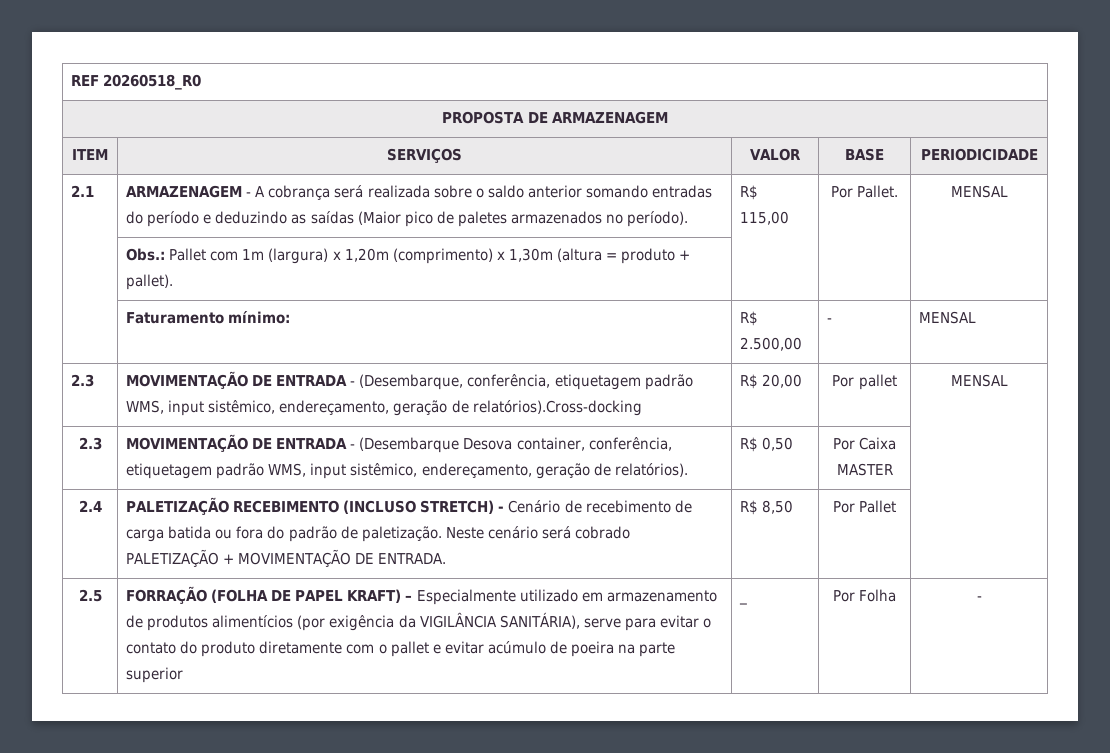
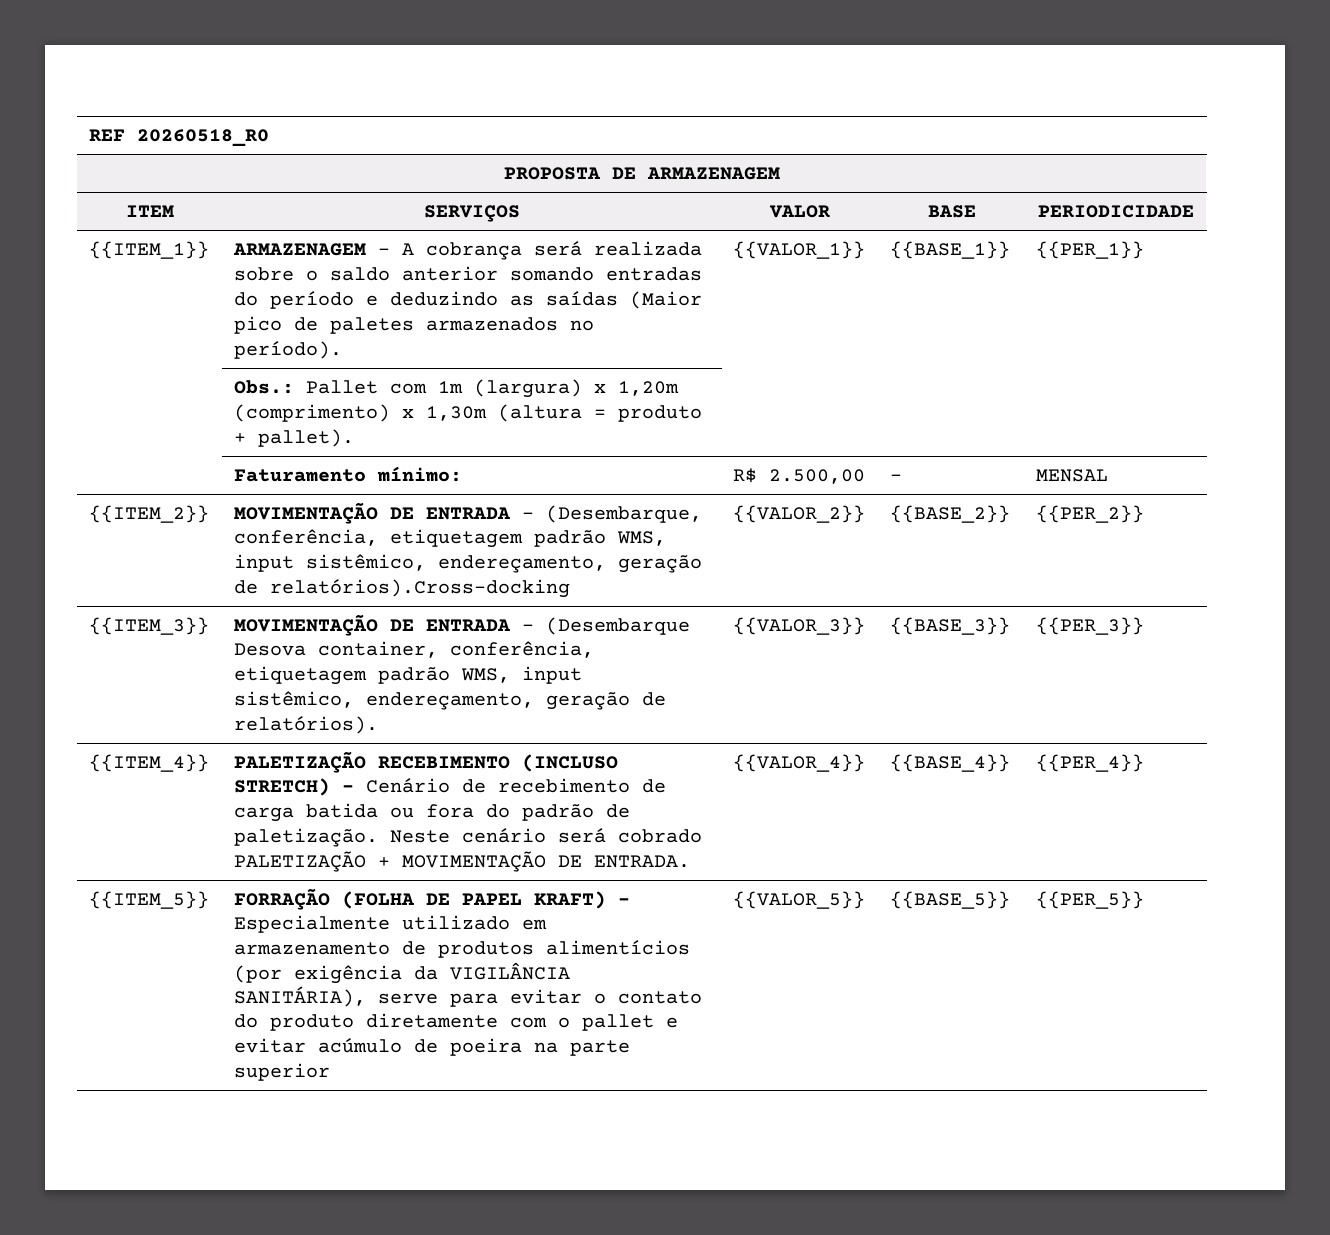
[71,185,95,197] 2.1 -> [89,241,210,259] {{ITEM_1}}
[740,185,759,200] [740,211,790,225] [830,185,899,198] [950,185,1008,198] R$ 115,00 | Por Pallet. | MENSAL -> [733,241,866,259] [890,241,1011,259] [1036,241,1145,259] {{VALOR_1}} | {{BASE_1}} | {{PER_1}}
[71,374,95,387] 2.3 -> [89,505,210,523] {{ITEM_2}}
[740,374,803,389] [832,374,897,390] [950,374,1008,387] [78,437,102,450] R$ 20,00 | Por pallet | MENSAL // 2.3 -> [733,505,866,523] [890,505,1011,523] [1036,505,1145,523] [89,617,210,635] {{VALOR_2}} | {{BASE_2}} | {{PER_2}} // {{ITEM_3}}
[740,437,794,452] [832,437,897,450] [836,463,893,476] [78,500,102,512] R$ 0,50 | Por Caixa MASTER | // 2.4 -> [733,617,866,635] [890,617,1011,635] [1036,617,1145,635] [89,754,210,772] {{VALOR_3}} | {{BASE_3}} | {{PER_3}} // {{ITEM_4}}
[740,500,794,515] [832,500,897,513] [78,589,102,602] R$ 8,50 | Por Pallet | // 2.5 -> [733,754,866,772] [890,754,1011,772] [1036,754,1145,772] [89,891,210,909] {{VALOR_4}} | {{BASE_4}} | {{PER_4}} // {{ITEM_5}}
[739,601,748,605] [832,589,897,602] [976,596,982,601] _ | Por Folha | - -> [733,891,866,909] [890,891,1011,909] [1036,891,1145,909] {{VALOR_5}} | {{BASE_5}} | {{PER_5}}

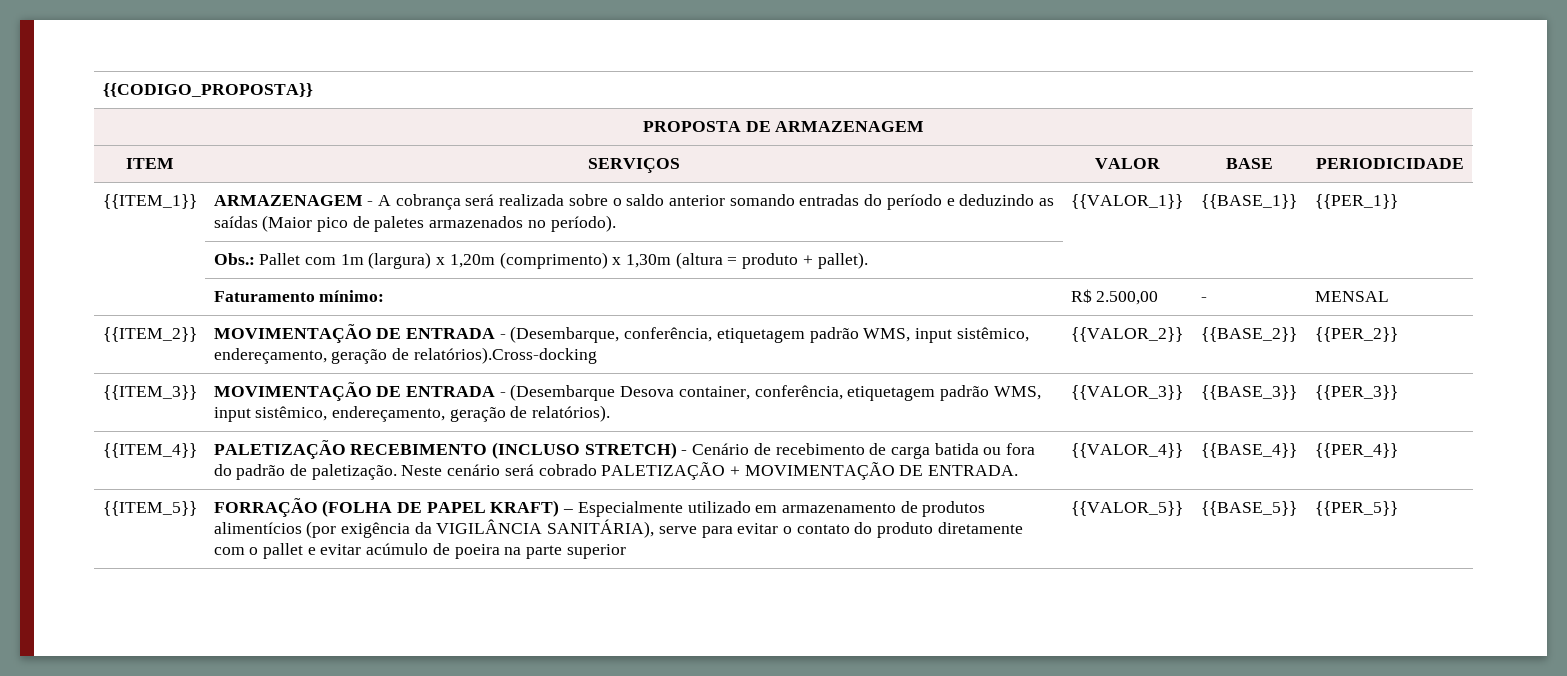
[89,129,270,147] REF 20260518_R0 -> [102,83,313,97] {{CODIGO_PROPOSTA}}

